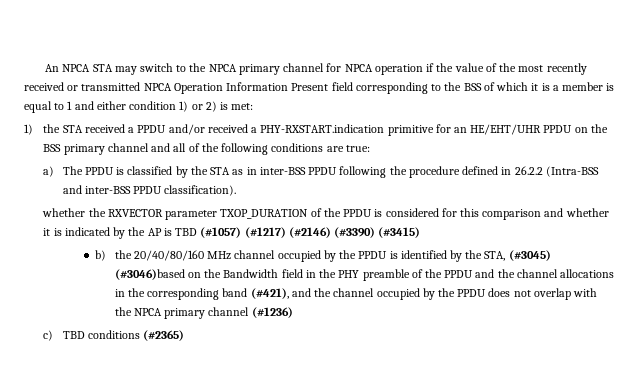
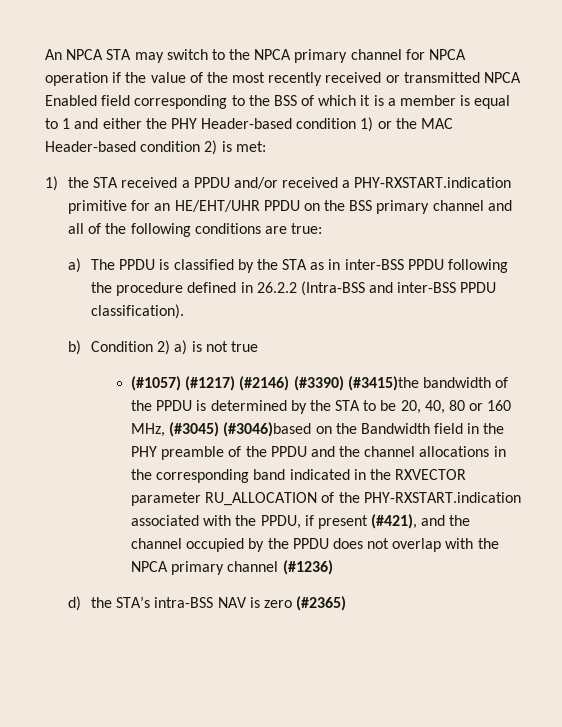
[173,82,329,94] Operation Information Present -> [45,95,97,106] Enabled
[129,101,203,112] condition 1) or -> [145,117,454,132] [45,141,201,152] the PHY Header-based condition 1) or the MAC Header-based condition
[42,208,609,220] [43,227,421,239] [95,250,506,262] whether the RXVECTOR parameter TXOP_DURATION of the PPDU is considered for this comparison and whether it is indicated by the AP is TBD (#1057) (#1217) (#2146) (#3390) (#3415) // b) the 20/40/80/160 MHz channel occupied by the PPDU is identified by the STA, -> [67,340,258,355] [131,376,509,391] [131,400,512,414] [131,423,166,437] b) Condition 2) a) is not true // (#1057) (#1217) (#2146) (#3390) (#3415)the bandwidth of the PPDU is determined by the STA to be 20, 40, 80 or 160 MHz,
(248, 292) none -> [289,469,467,480] [131,492,521,506] [131,515,368,529] indicated in the RXVECTOR parameter RU_ALLOCATION of the PHY-RXSTART.indication associated with the PPDU, if present
[43,330,140,341] c) TBD conditions -> [67,596,292,611] d) the STA’s intra-BSS NAV is zero

